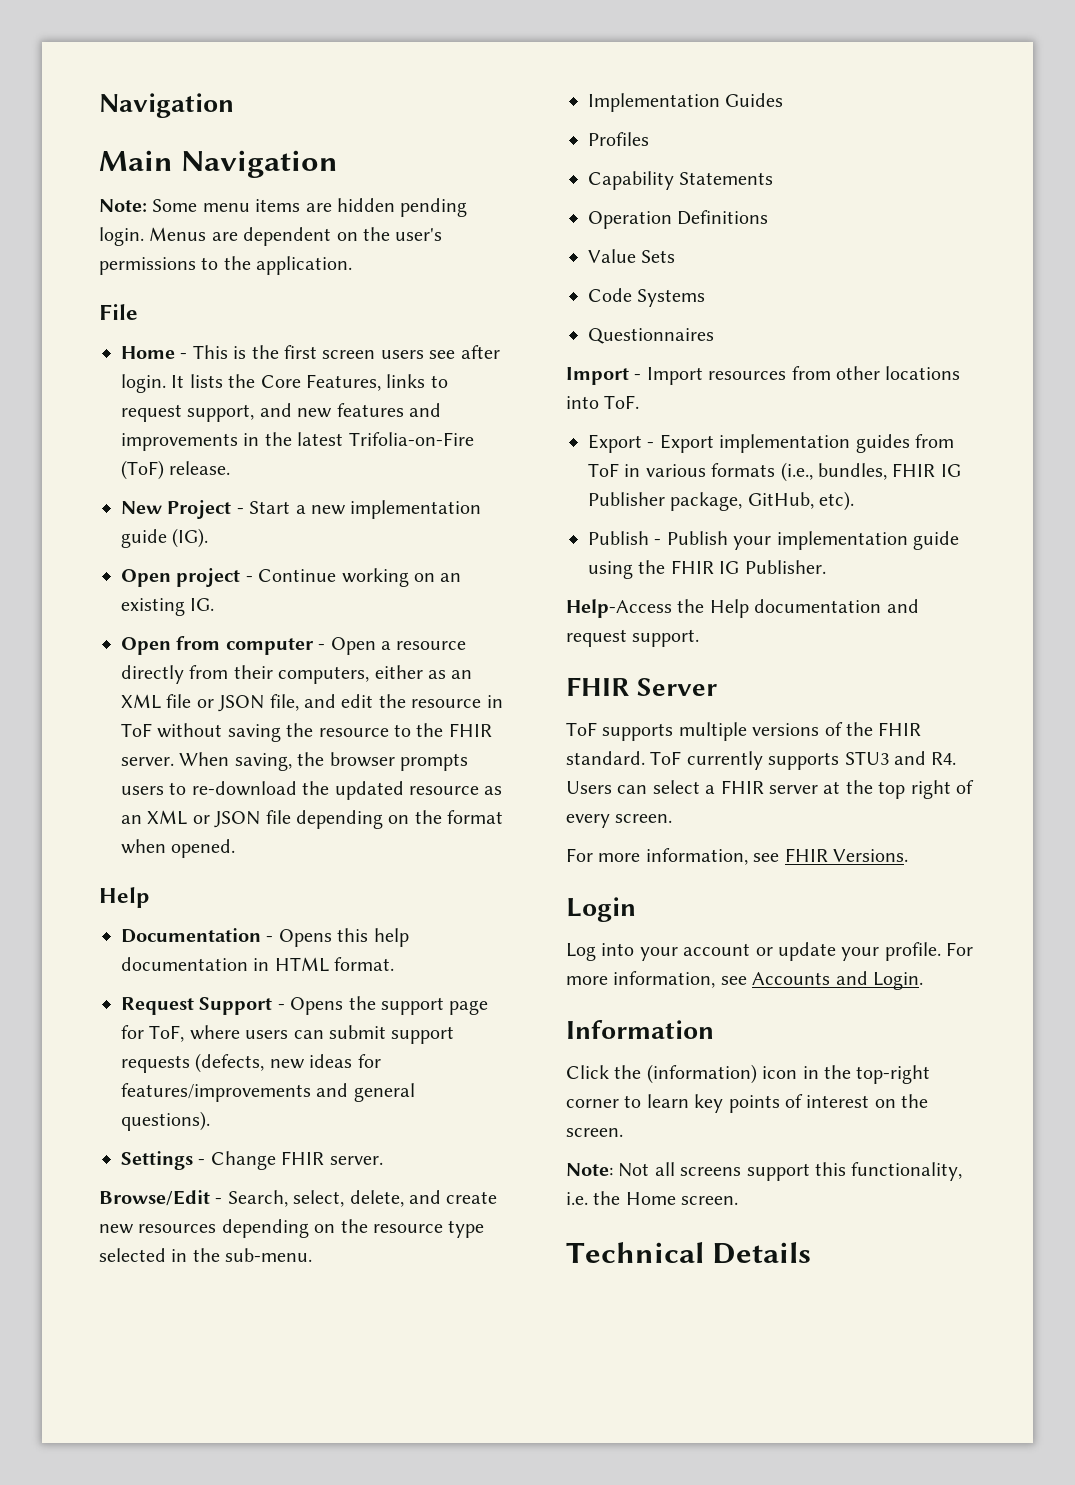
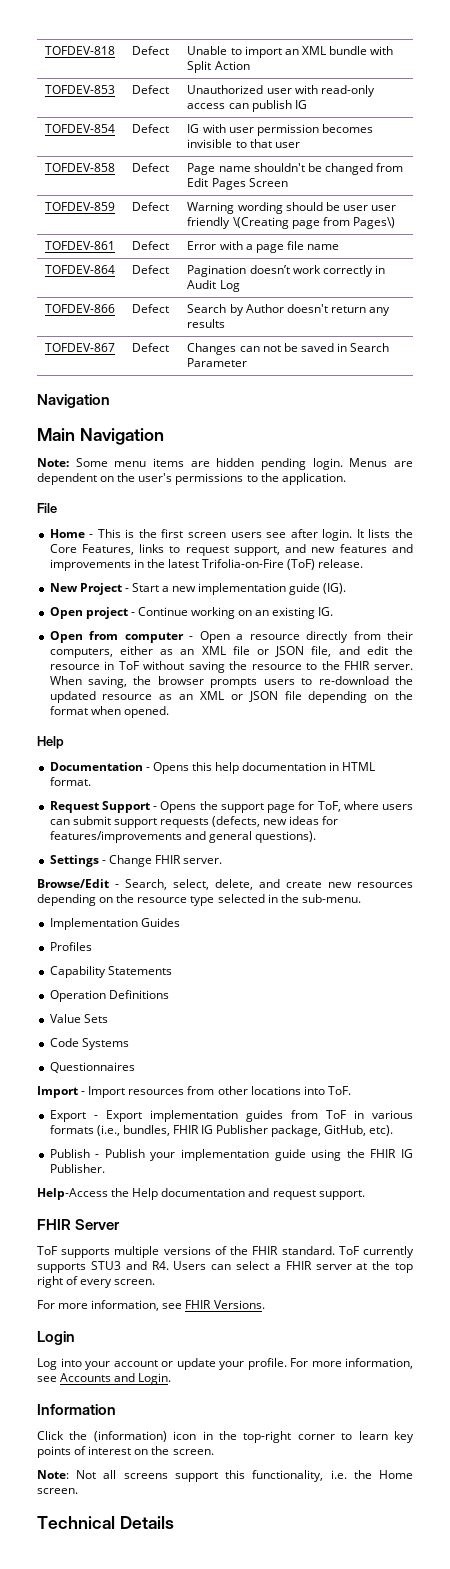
(99, 105) none -> [45,46,116,55] [132,46,170,55] [187,46,394,58] [187,61,250,73] [45,85,116,94] [132,85,170,94] [187,85,375,97] [187,100,307,112] [45,124,116,133] [132,124,170,133] [187,124,373,136] [187,139,300,148] [45,163,116,172] [132,163,170,172] [187,163,403,175] [187,178,288,190] [45,202,116,211] [132,202,170,211] [187,202,396,214] [187,217,395,229] [45,241,116,250] [132,241,170,250] [187,241,339,253] [45,265,116,274] [132,265,170,274] [187,265,385,277] [187,280,240,292] [45,304,116,313] [132,304,170,313] [187,304,390,316] [187,319,226,328] [45,343,116,352] [132,343,170,352] [187,343,390,355] [187,358,248,367] TOFDEV-818 | Defect | Unable to import an XML bundle with Split Action // TOFDEV-853 | Defect | Unauthorized user with read-only access can publish IG // TOFDEV-854 | Defect | IG with user permission becomes invisible to that user // TOFDEV-858 | Defect | Page name shouldn't be changed from Edit Pages Screen // TOFDEV-859 | Defect | Warning wording should be user user friendly \(Creating page from Pages\) // TOFDEV-861 | Defect | Error with a page file name // TOFDEV-864 | Defect | Pagination doesn’t work correctly in Audit Log // TOFDEV-866 | Defect | Search by Author doesn't return any results // TOFDEV-867 | Defect | Changes can not be saved in Search Parameter //

